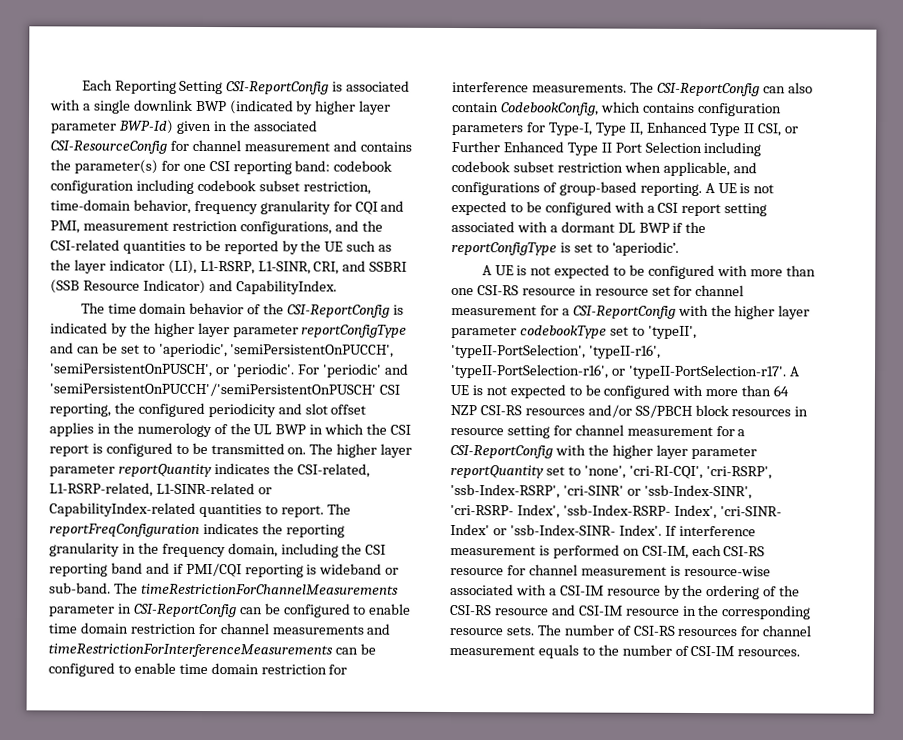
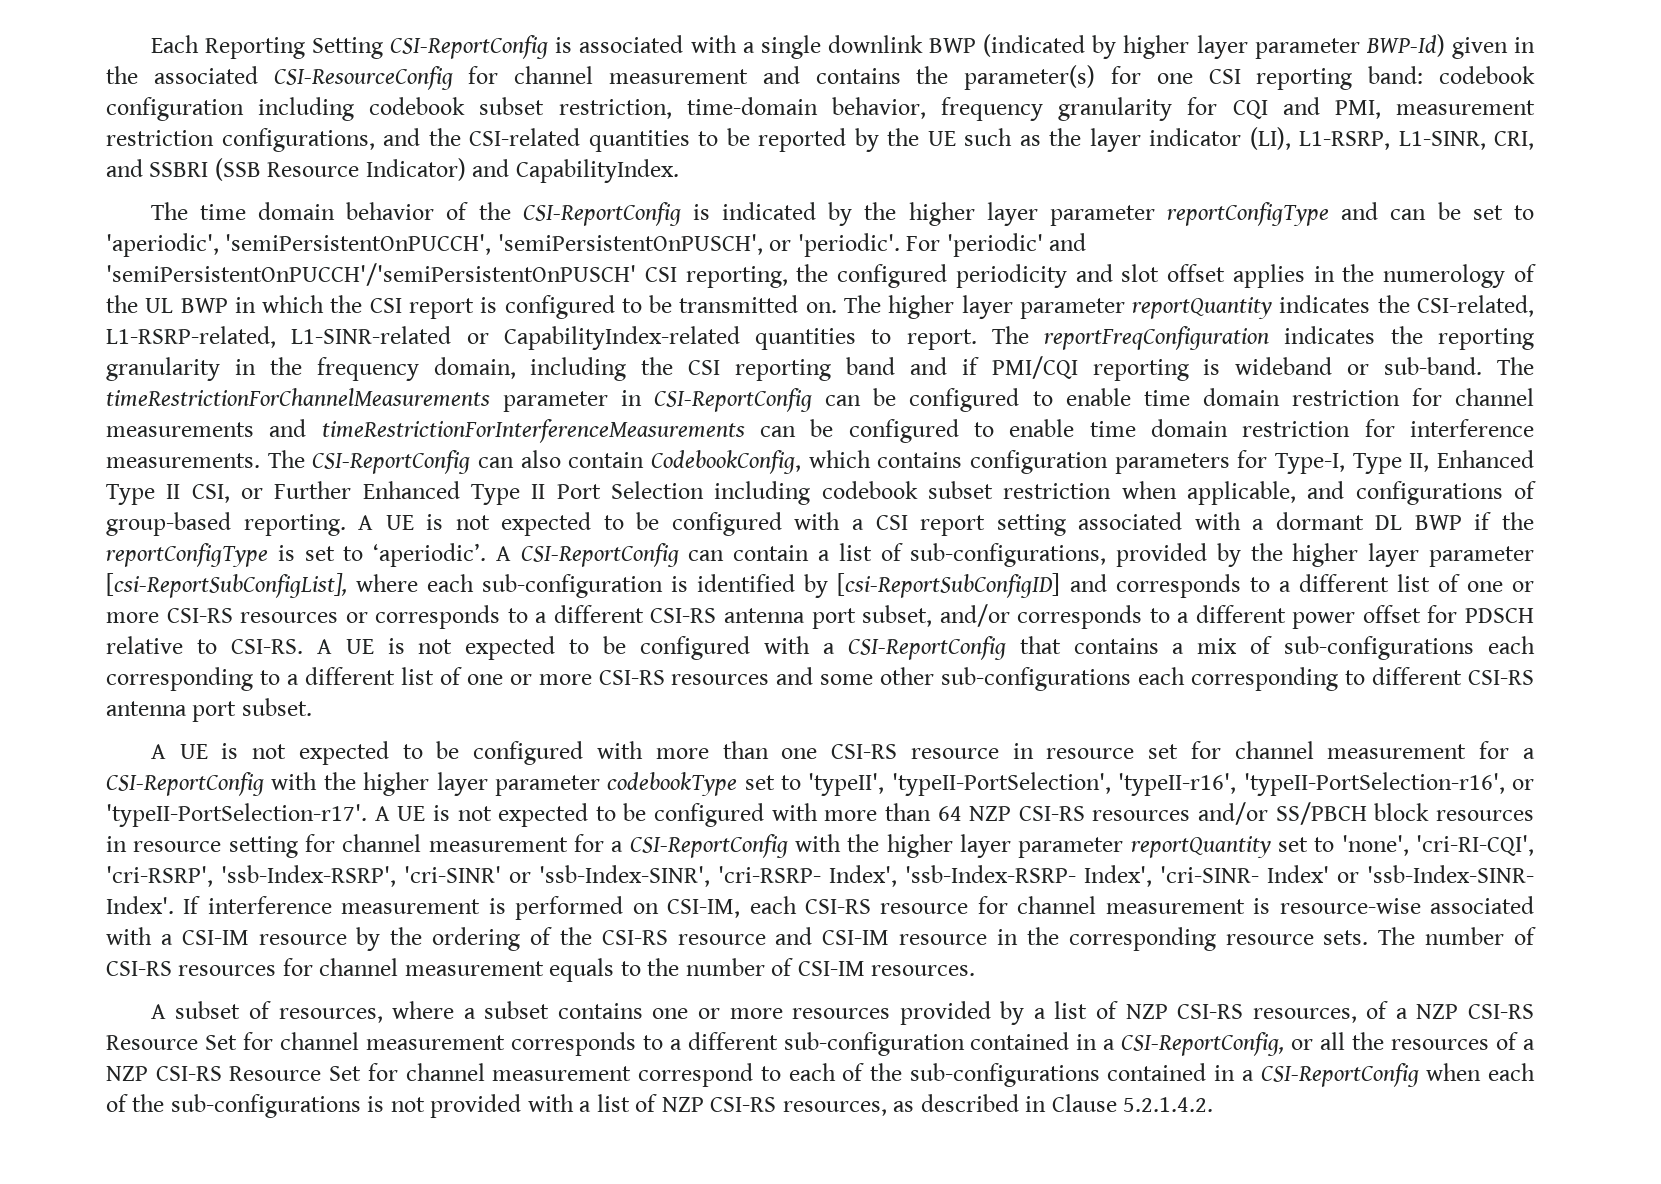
(679, 248) none -> [495,543,1535,567] [106,573,1534,598] [106,604,1534,629] [106,636,1536,660] [106,667,1535,691] [106,698,312,722] A CSI-ReportConfig can contain a list of sub-configurations, provided by the higher layer parameter [csi-ReportSubConfigList], where each sub-configuration is identified by [csi-ReportSubConfigID] and corresponds to a different list of one or more CSI-RS resources or corresponds to a different CSI-RS antenna port subset, and/or corresponds to a different power offset for PDSCH relative to CSI-RS. A UE is not expected to be configured with a CSI-ReportConfig that contains a mix of sub-configurations each corresponding to a different list of one or more CSI-RS resources and some other sub-configurations each corresponding to different CSI-RS antenna port subset.
(801, 653) none -> [150,1001,1534,1025] [106,1032,1536,1056] [106,1063,1535,1087] [106,1094,1214,1118] // A subset of resources, where a subset contains one or more resources provided by a list of NZP CSI-RS resources, of a NZP CSI-RS Resource Set for channel measurement corresponds to a different sub-configuration contained in a CSI-ReportConfig, or all the resources of a NZP CSI-RS Resource Set for channel measurement correspond to each of the sub-configurations contained in a CSI-ReportConfig when each of the sub-configurations is not provided with a list of NZP CSI-RS resources, as described in Clause 5.2.1.4.2.

